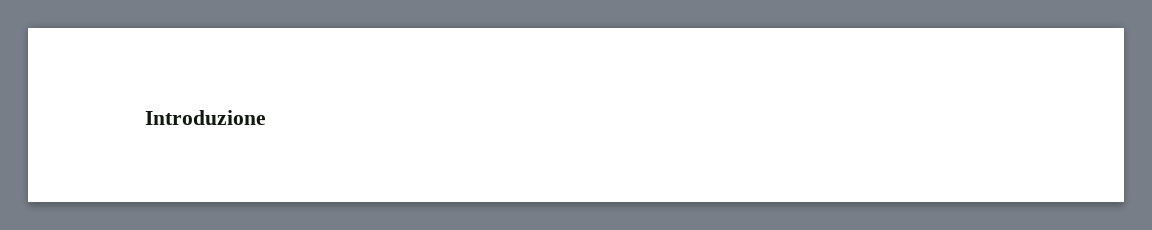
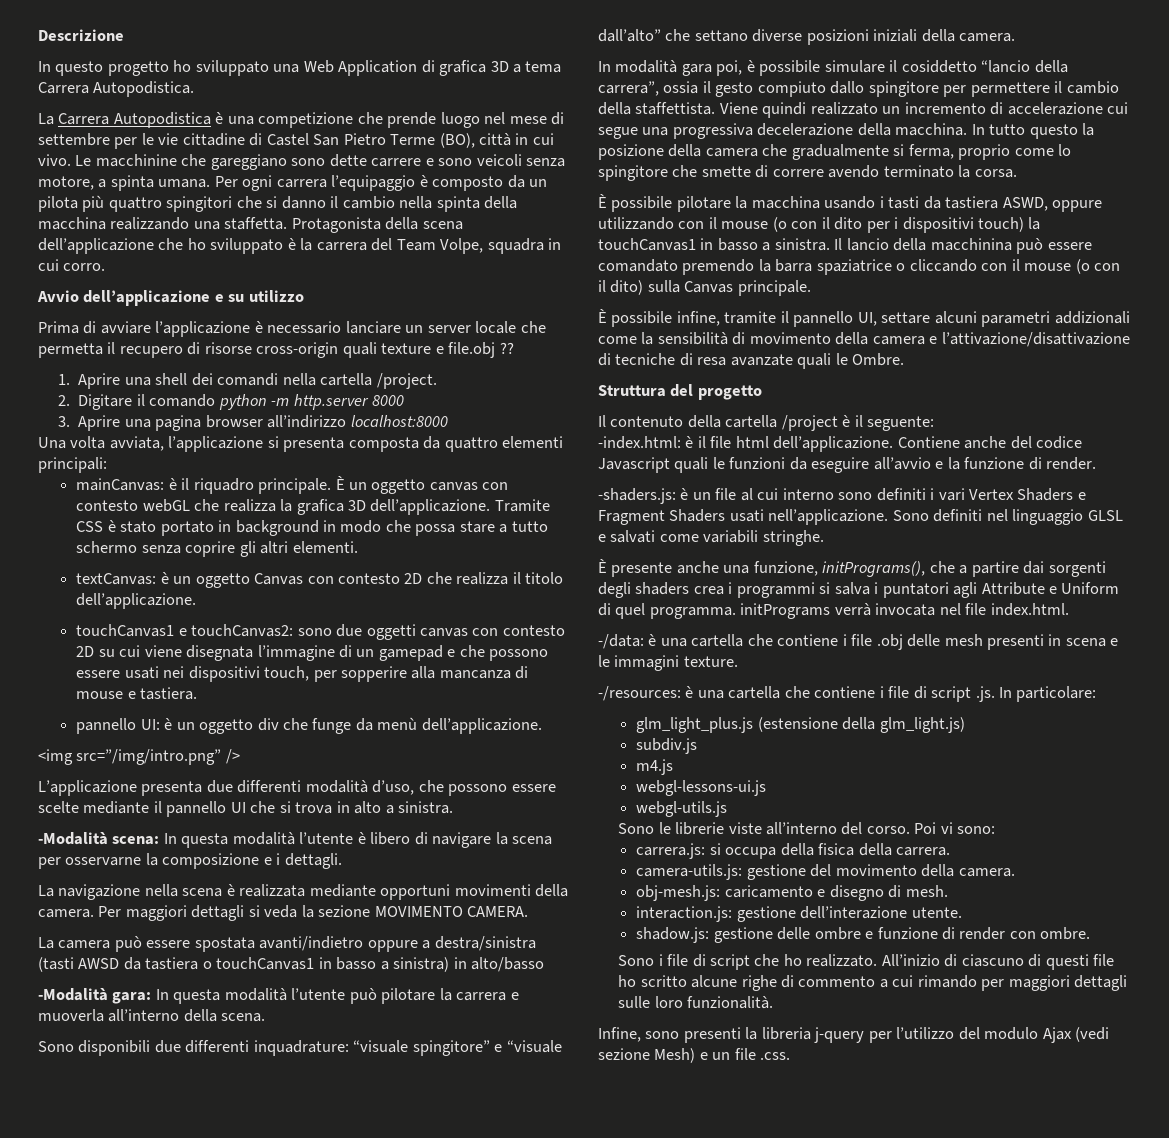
[145,110,266,125] Introduzione -> [38,29,124,41] [38,60,562,76] [38,81,195,97] [38,112,565,128] [38,133,554,149] [38,154,566,170] [38,175,548,191] [38,195,518,212] [38,217,463,233] [38,238,562,254] [38,259,106,271] [37,290,304,306] [38,321,546,337] [38,342,514,358] [58,373,437,389] [58,394,405,410] [58,415,448,431] [38,436,564,452] [38,457,107,473] [76,476,509,494] [76,499,550,515] [76,520,548,536] [76,541,358,557] [76,572,564,588] [76,593,197,609] [76,624,565,640] [76,645,549,661] [76,666,529,682] [76,687,198,700] [76,717,542,734] [38,749,240,765] [38,780,556,796] [38,801,454,817] [38,832,553,848] [38,853,342,869] [38,884,569,900] [38,905,529,921] [38,936,536,952] [38,957,545,972] [38,988,519,1004] [38,1009,266,1022] [38,1040,562,1056] [598,29,1016,45] [598,60,1068,76] [598,81,1119,97] [598,102,1129,118] [598,123,1095,139] [598,144,1072,160] [598,165,1017,181] [598,194,1103,212] [598,217,1041,233] [598,238,1092,254] [598,259,1121,275] [598,280,811,296] [598,309,1130,327] [598,332,1130,347] [598,353,905,369] [598,384,762,400] [598,415,935,431] [598,436,1083,452] [598,457,1097,473] [598,488,1086,504] [598,509,1123,525] [598,530,824,546] [598,559,1106,577] [598,582,1120,598] [598,603,1069,619] [598,634,1119,650] [598,655,738,671] [598,686,1097,702] [636,717,965,733] [636,738,698,754] [636,759,674,775] [636,780,767,796] [636,801,728,817] [618,822,996,835] [636,843,951,859] [636,864,1015,880] [636,885,948,901] [636,906,962,922] [636,927,1091,943] [618,954,1115,970] [618,975,1128,991] [618,996,774,1009] [598,1027,1110,1043] [598,1048,791,1063] Descrizione // In questo progetto ho sviluppato una Web Application di grafica 3D a tema Carrera Autopodistica. // La Carrera Autopodistica è una competizione che prende luogo nel mese di settembre per le vie cittadine di Castel San Pietro Terme (BO), città in cui vivo. Le macchinine che gareggiano sono dette carrere e sono veicoli senza motore, a spinta umana. Per ogni carrera l’equipaggio è composto da un pilota più quattro spingitori che si danno il cambio nella spinta della macchina realizzando una staffetta. Protagonista della scena dell’applicazione che ho sviluppato è la carrera del Team Volpe, squadra in cui corro. // Avvio dell’applicazione e su utilizzo // Prima di avviare l’applicazione è necessario lanciare un server locale che permetta il recupero di risorse cross-origin quali texture e file.obj ?? // 1. Aprire una shell dei comandi nella cartella /project. // 2. Digitare il comando python -m http.server 8000 // 3. Aprire una pagina browser all’indirizzo localhost:8000 // Una volta avviata, l’applicazione si presenta composta da quattro elementi principali: // mainCanvas: è il riquadro principale. È un oggetto canvas con contesto webGL che realizza la grafica 3D dell’applicazione. Tramite CSS è stato portato in background in modo che possa stare a tutto schermo senza coprire gli altri elementi. // textCanvas: è un oggetto Canvas con contesto 2D che realizza il titolo dell’applicazione. // touchCanvas1 e touchCanvas2: sono due oggetti canvas con contesto 2D su cui viene disegnata l’immagine di un gamepad e che possono essere usati nei dispositivi touch, per sopperire alla mancanza di mouse e tastiera. // pannello UI: è un oggetto div che funge da menù dell’applicazione. // <img src=”/img/intro.png” /> // L’applicazione presenta due differenti modalità d’uso, che possono essere scelte mediante il pannello UI che si trova in alto a sinistra. // -Modalità scena: In questa modalità l’utente è libero di navigare la scena per osservarne la composizione e i dettagli. // La navigazione nella scena è realizzata mediante opportuni movimenti della camera. Per maggiori dettagli si veda la sezione MOVIMENTO CAMERA. // La camera può essere spostata avanti/indietro oppure a destra/sinistra (tasti AWSD da tastiera o touchCanvas1 in basso a sinistra) in alto/basso // -Modalità gara: In questa modalità l’utente può pilotare la carrera e muoverla all’interno della scena. // Sono disponibili due differenti inquadrature: “visuale spingitore” e “visuale dall’alto” che settano diverse posizioni iniziali della camera. // In modalità gara poi, è possibile simulare il cosiddetto “lancio della carrera”, ossia il gesto compiuto dallo spingitore per permettere il cambio della staffettista. Viene quindi realizzato un incremento di accelerazione cui segue una progressiva decelerazione della macchina. In tutto questo la posizione della camera che gradualmente si ferma, proprio come lo spingitore che smette di correre avendo terminato la corsa. // È possibile pilotare la macchina usando i tasti da tastiera ASWD, oppure utilizzando con il mouse (o con il dito per i dispositivi touch) la touchCanvas1 in basso a sinistra. Il lancio della macchinina può essere comandato premendo la barra spaziatrice o cliccando con il mouse (o con il dito) sulla Canvas principale. // È possibile infine, tramite il pannello UI, settare alcuni parametri addizionali come la sensibilità di movimento della camera e l’attivazione/disattivazione di tecniche di resa avanzate quali le Ombre. // Struttura del progetto // Il contenuto della cartella /project è il seguente: // -index.html: è il file html dell’applicazione. Contiene anche del codice Javascript quali le funzioni da eseguire all’avvio e la funzione di render. // -shaders.js: è un file al cui interno sono definiti i vari Vertex Shaders e Fragment Shaders usati nell’applicazione. Sono definiti nel linguaggio GLSL e salvati come variabili stringhe. // È presente anche una funzione, initPrograms(), che a partire dai sorgenti degli shaders crea i programmi si salva i puntatori agli Attribute e Uniform di quel programma. initPrograms verrà invocata nel file index.html. // -/data: è una cartella che contiene i file .obj delle mesh presenti in scena e le immagini texture. // -/resources: è una cartella che contiene i file di script .js. In particolare: // glm_light_plus.js (estensione della glm_light.js) // subdiv.js // m4.js // webgl-lessons-ui.js // webgl-utils.js // Sono le librerie viste all’interno del corso. Poi vi sono: // carrera.js: si occupa della fisica della carrera. // camera-utils.js: gestione del movimento della camera. // obj-mesh.js: caricamento e disegno di mesh. // interaction.js: gestione dell’interazione utente. // shadow.js: gestione delle ombre e funzione di render con ombre. // Sono i file di script che ho realizzato. All’inizio di ciascuno di questi file ho scritto alcune righe di commento a cui rimando per maggiori dettagli sulle loro funzionalità. // Infine, sono presenti la libreria j-query per l’utilizzo del modulo Ajax (vedi sezione Mesh) e un file .css.

